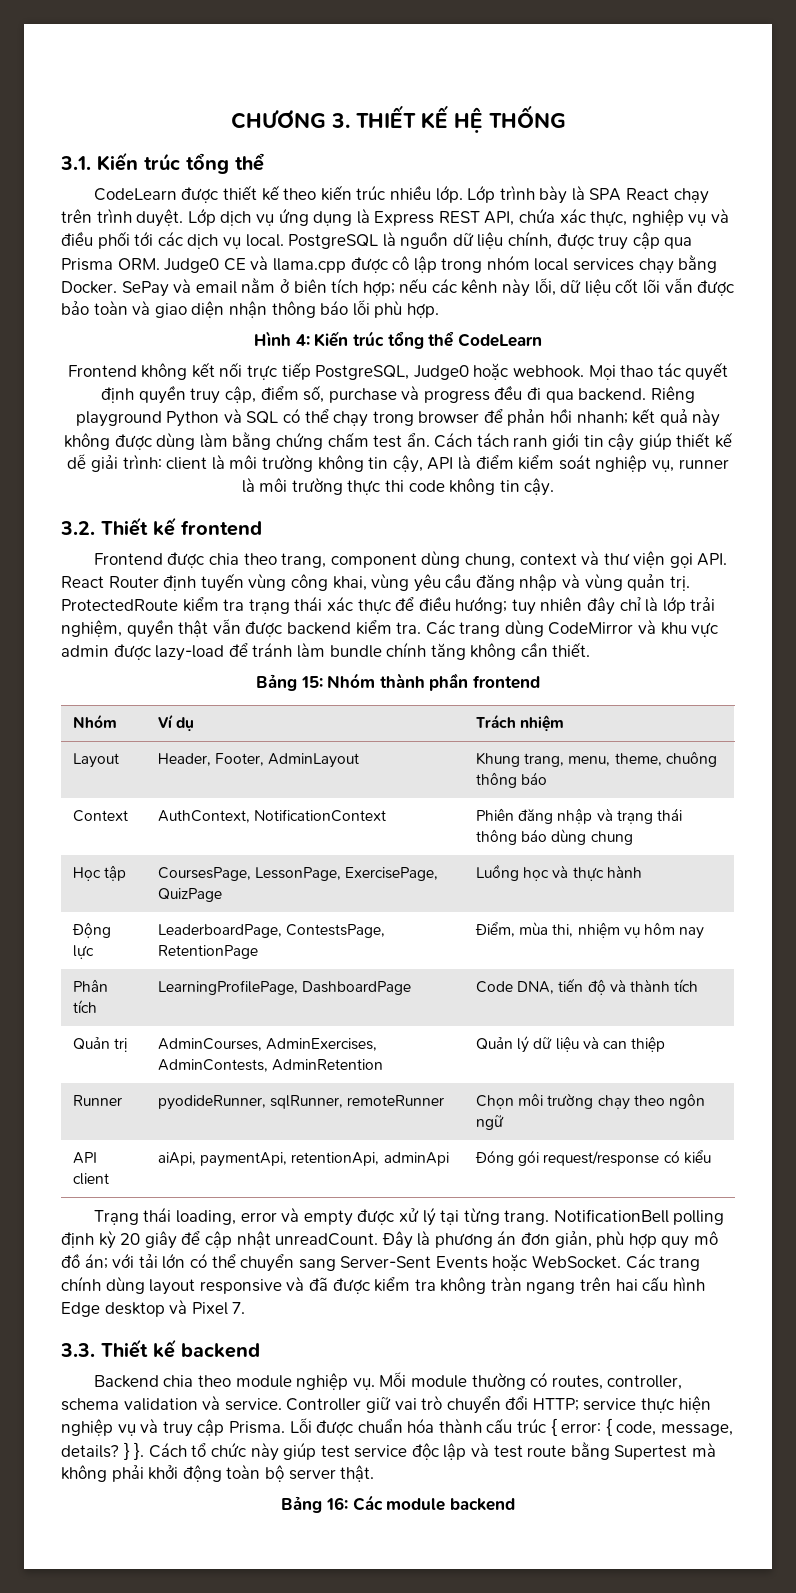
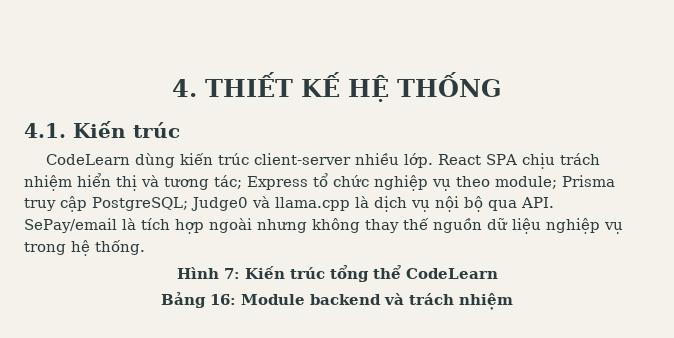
[230,110,350,129] CHƯƠNG 3. -> [172,79,197,97] 4.
[60,152,264,174] [93,185,317,203] 3.1. Kiến trúc tổng thể // CodeLearn được thiết kế theo -> [24,121,180,138] [46,153,176,168] 4.1. Kiến trúc // CodeLearn dùng
(386, 192) none -> [254,153,352,165] client-server
[467,185,709,204] [61,208,730,227] [61,231,693,250] [61,254,718,274] [61,277,735,297] [61,300,439,318] Lớp trình bày là SPA React chạy trên trình duyệt. Lớp dịch vụ ứng dụng là Express REST API, chứa xác thực, nghiệp vụ và điều phối tới các dịch vụ local. PostgreSQL là nguồn dữ liệu chính, được truy cập qua Prisma ORM. Judge0 CE và llama.cpp được cô lập trong nhóm local services chạy bằng Docker. SePay và email nằm ở biên tích hợp; nếu các kênh này lỗi, dữ liệu cốt lõi vẫn được bảo toàn và giao diện nhận thông báo lỗi phù hợp. -> [438,153,601,169] [24,173,615,191] [24,196,554,212] [24,218,623,234] [24,240,145,256] React SPA chịu trách nhiệm hiển thị và tương tác; Express tổ chức nghiệp vụ theo module; Prisma truy cập PostgreSQL; Judge0 và llama.cpp là dịch vụ nội bộ qua API. SePay/email là tích hợp ngoài nhưng không thay thế nguồn dữ liệu nghiệp vụ trong hệ thống.
[295,334,310,346] 4: -> [223,268,240,279] 7:
[67,362,729,381] [101,385,695,404] [75,408,721,427] [63,431,734,451] [67,454,729,473] [241,477,555,496] [60,517,262,536] [93,550,728,568] [61,573,690,592] [61,596,716,615] [61,619,719,638] [61,642,591,661] [256,673,540,691] [73,714,118,728] [158,714,195,732] [476,714,565,732] [73,753,120,768] [158,753,360,768] [476,751,717,767] [476,772,548,788] [73,810,129,822] [158,809,387,823] [476,808,682,824] [476,829,633,845] [73,865,127,881] [158,867,439,881] [158,888,223,902] [476,864,642,881] [72,922,112,938] [73,945,95,959] [158,924,386,938] [158,945,259,959] [475,922,705,939] [73,979,109,992] [73,1000,98,1013] [158,980,412,995] [476,978,699,995] [73,1037,128,1052] [158,1038,378,1051] [158,1059,384,1072] [476,1036,666,1053] [73,1095,123,1106] [158,1095,445,1110] [476,1093,705,1110] [476,1115,505,1130] [73,1152,98,1164] [73,1173,110,1185] [158,1152,449,1167] [475,1150,711,1166] [93,1207,725,1226] [61,1230,719,1249] [61,1253,701,1272] [61,1276,705,1295] [61,1299,246,1317] [60,1339,260,1358] [93,1372,683,1390] [61,1395,711,1414] [61,1418,734,1437] [61,1441,717,1461] [61,1464,375,1482] [281,1495,515,1513] Frontend không kết nối trực tiếp PostgreSQL, Judge0 hoặc webhook. Mọi thao tác quyết định quyền truy cập, điểm số, purchase và progress đều đi qua backend. Riêng playground Python và SQL có thể chạy trong browser để phản hồi nhanh; kết quả này không được dùng làm bằng chứng chấm test ẩn. Cách tách ranh giới tin cậy giúp thiết kế dễ giải trình: client là môi trường không tin cậy, API là điểm kiểm soát nghiệp vụ, runner là môi trường thực thi code không tin cậy. // 3.2. Thiết kế frontend // Frontend được chia theo trang, component dùng chung, context và thư viện gọi API. React Router định tuyến vùng công khai, vùng yêu cầu đăng nhập và vùng quản trị. ProtectedRoute kiểm tra trạng thái xác thực để điều hướng; tuy nhiên đây chỉ là lớp trải nghiệm, quyền thật vẫn được backend kiểm tra. Các trang dùng CodeMirror và khu vực admin được lazy-load để tránh làm bundle chính tăng không cần thiết. // Bảng 15: Nhóm thành phần frontend // Nhóm | Ví dụ | Trách nhiệm // Layout | Header, Footer, AdminLayout | Khung trang, menu, theme, chuông thông báo // Context | AuthContext, NotificationContext | Phiên đăng nhập và trạng thái thông báo dùng chung // Học tập | CoursesPage, LessonPage, ExercisePage, QuizPage | Luồng học và thực hành // Động lực | LeaderboardPage, ContestsPage, RetentionPage | Điểm, mùa thi, nhiệm vụ hôm nay // Phân tích | LearningProfilePage, DashboardPage | Code DNA, tiến độ và thành tích // Quản trị | AdminCourses, AdminExercises, AdminContests, AdminRetention | Quản lý dữ liệu và can thiệp // Runner | pyodideRunner, sqlRunner, remoteRunner | Chọn môi trường chạy theo ngôn ngữ // API client | aiApi, paymentApi, retentionApi, adminApi | Đóng gói request/response có kiểu // Trạng thái loading, error và empty được xử lý tại từng trang. NotificationBell polling định kỳ 20 giây để cập nhật unreadCount. Đây là phương án đơn giản, phù hợp quy mô đồ án; với tải lớn có thể chuyển sang Server-Sent Events hoặc WebSocket. Các trang chính dùng layout responsive và đã được kiểm tra không tràn ngang trên hai cấu hình Edge desktop và Pixel 7. // 3.3. Thiết kế backend // Backend chia theo module nghiệp vụ. Mỗi module thường có routes, controller, schema validation và service. Controller giữ vai trò chuyển đổi HTTP; service thực hiện nghiệp vụ và truy cập Prisma. Lỗi được chuẩn hóa thành cấu trúc { error: { code, message, details? } }. Cách tổ chức này giúp test service độc lập và test route bằng Supertest mà không phải khởi động toàn bộ server thật. // Bảng 16: Các module backend -> [161,292,513,310] Bảng 16: Module backend và trách nhiệm

